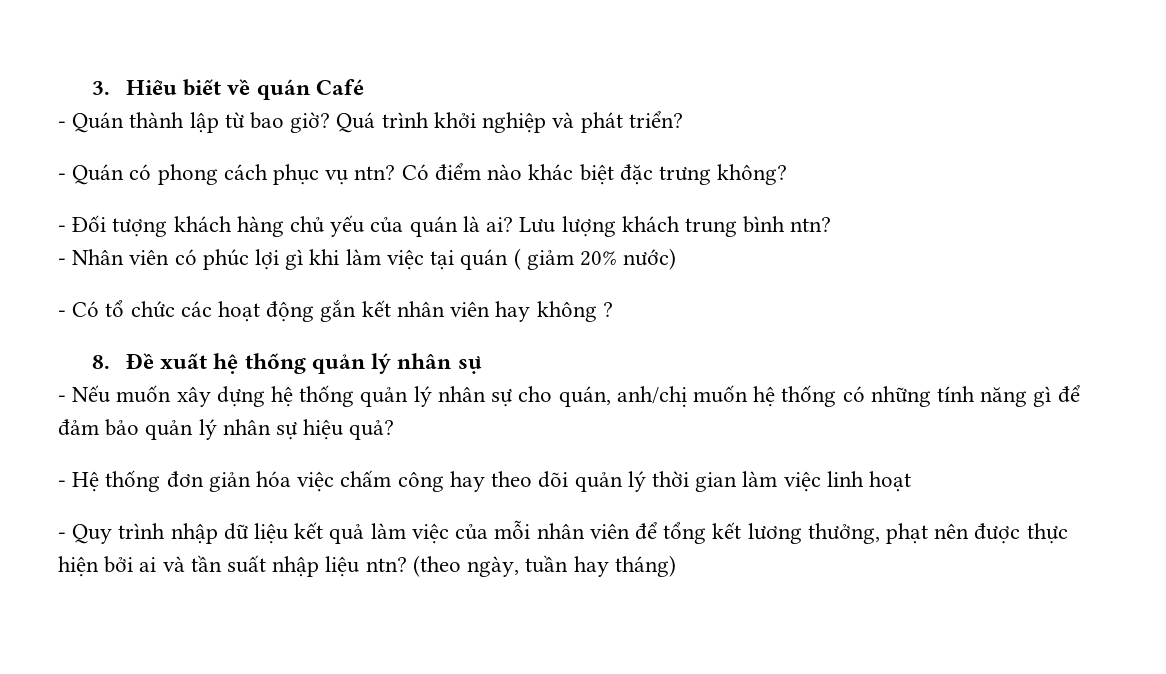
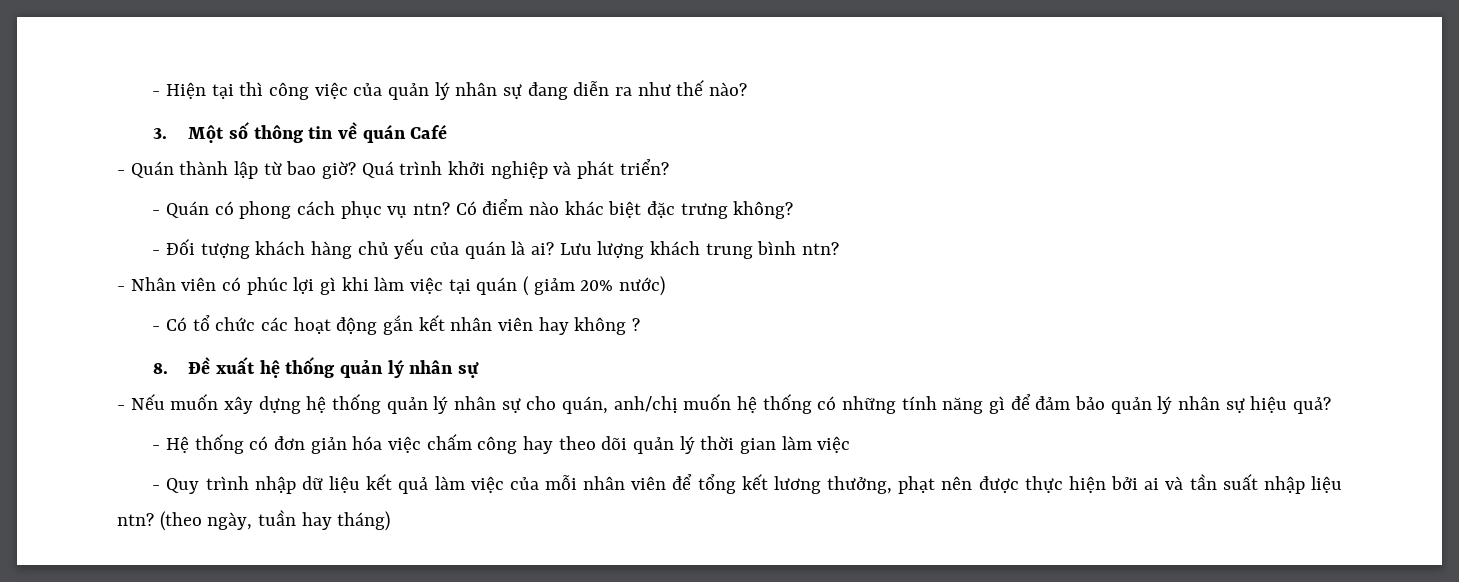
[92,79,222,96] 3. Hiểu biết -> [152,80,748,100] [152,122,334,143] - Hiện tại thì công việc của quản lý nhân sự đang diễn ra như thế nào? // 3. Một số thông tin
(161, 481) none -> [249,436,269,450] có
[826,471,911,492] linh hoạt -> (851, 444) none

